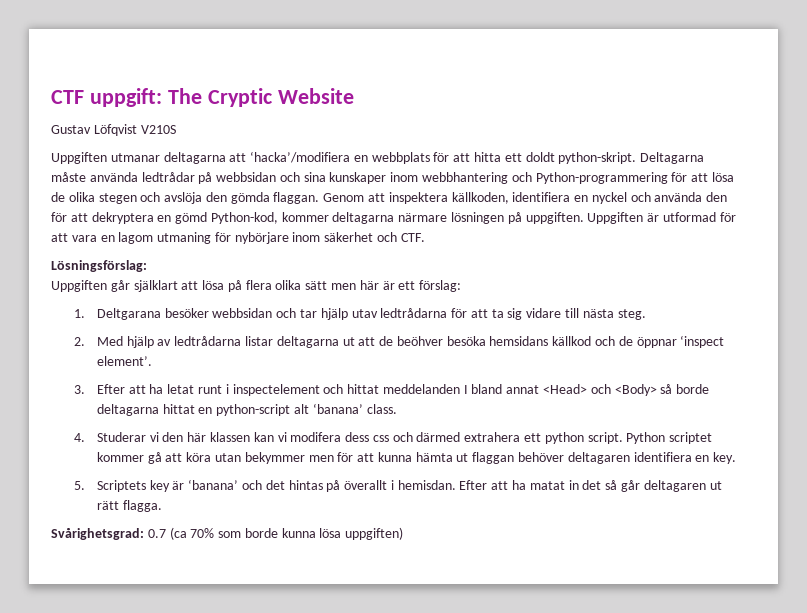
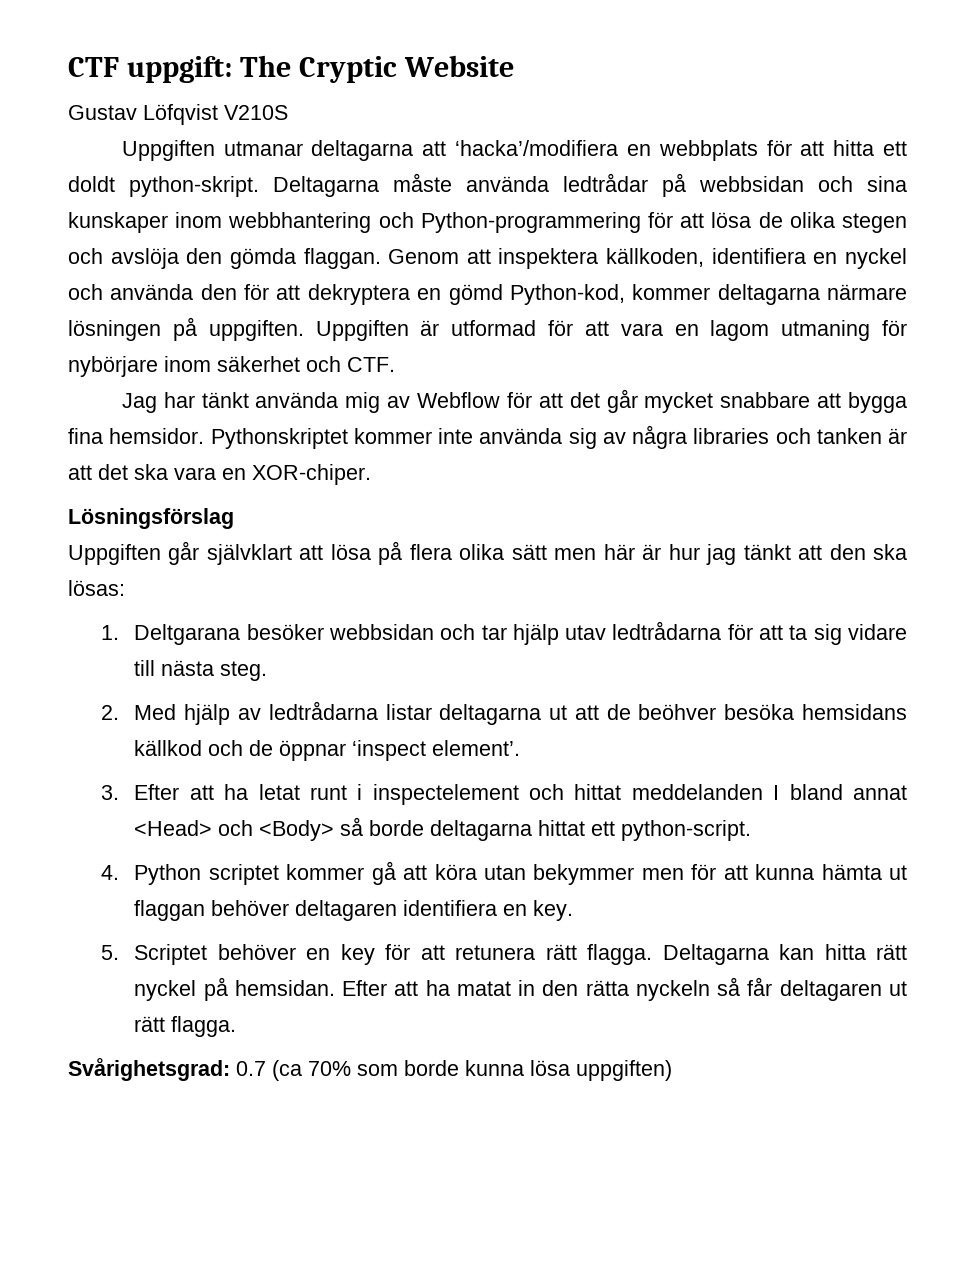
[51,260,147,272] Lösningsförslag: -> [121,389,907,413] [68,425,907,449] [68,464,371,485] [68,508,234,529] Jag har tänkt använda mig av Webflow för att det går mycket snabbare att bygga fina hemsidor. Pythonskriptet kommer inte använda sig av några libraries och tanken är att det ska vara en XOR-chiper. // Lösningsförslag
[133,280,178,292] själklart -> [206,544,292,565] självklart
[398,280,462,292] ett förslag: -> [668,544,908,565] [68,580,125,596] hur jag tänkt att den ska lösas:
[198,403,397,416] [73,432,623,444] en python-script alt ‘banana’ class. // 4. Studerar vi den här klassen kan vi modifera dess css och därmed extrahera ett python script. -> [591,820,752,841] [101,865,120,880] ett python-script. // 4.
[96,479,456,492] Scriptets key är ‘banana’ och det hintas på överallt i hemisdan. -> [134,944,907,965] [134,977,335,1001] Scriptet behöver en key för att retunera rätt flagga. Deltagarna kan hitta rätt nyckel på hemsidan.
[582,480,640,492] det så går -> [542,977,773,1001] den rätta nyckeln så får

